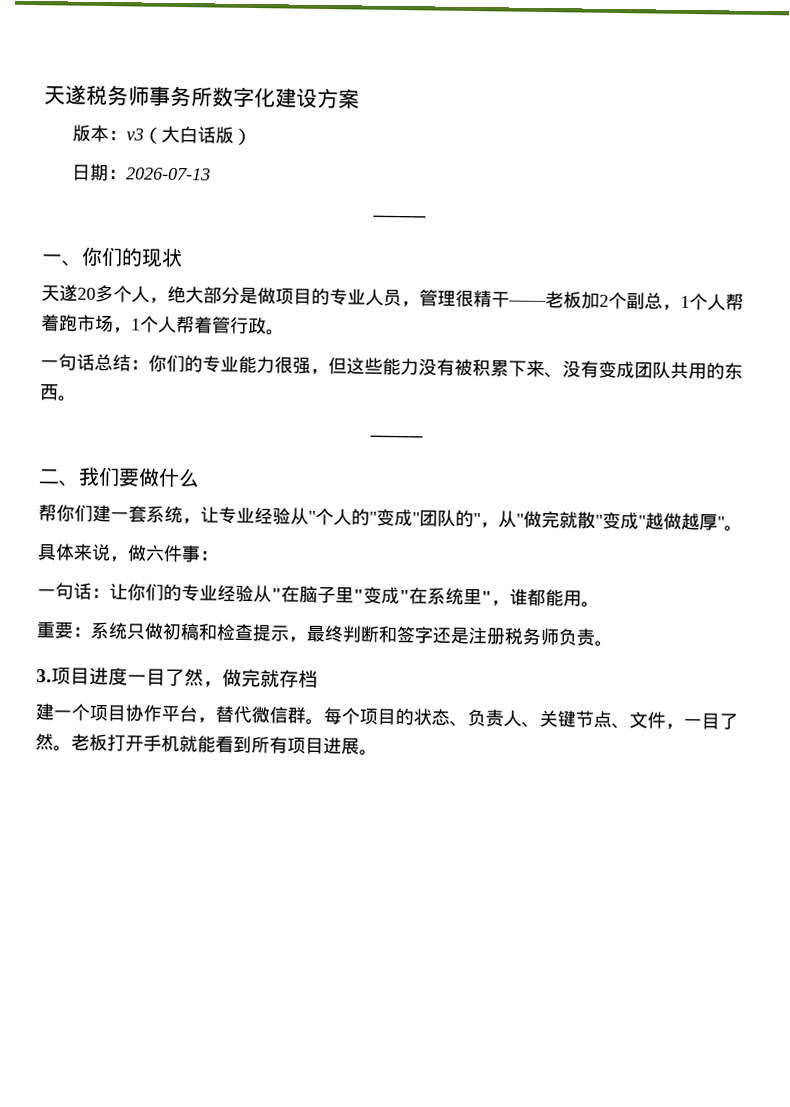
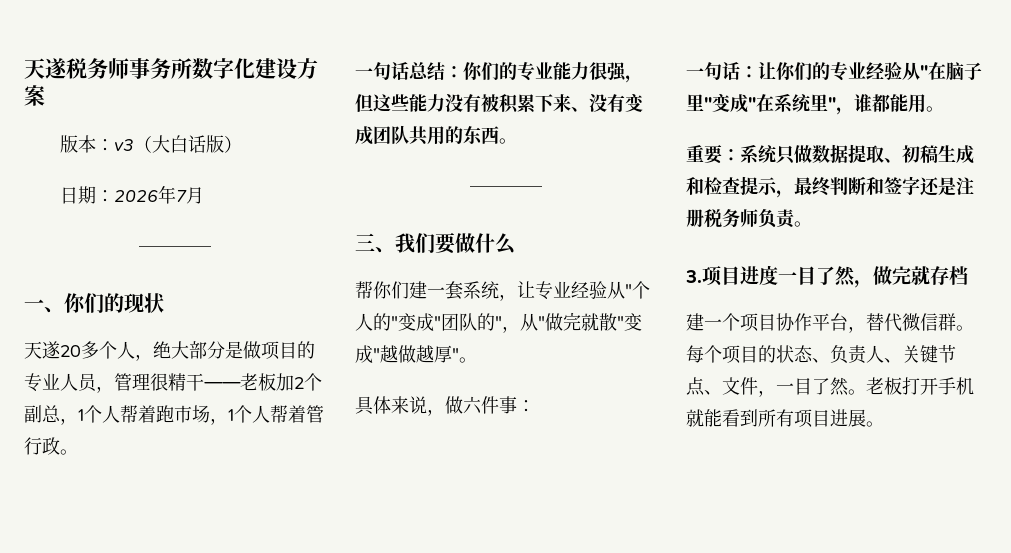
[126,167,212,181] 2026-07-13 -> [113,185,204,204] 2026年7月
[38,469,60,484] 二 -> [355,233,375,251] 三
[162,622,200,641] 初稿 -> [812,144,974,164] 数据提取、初稿生成

